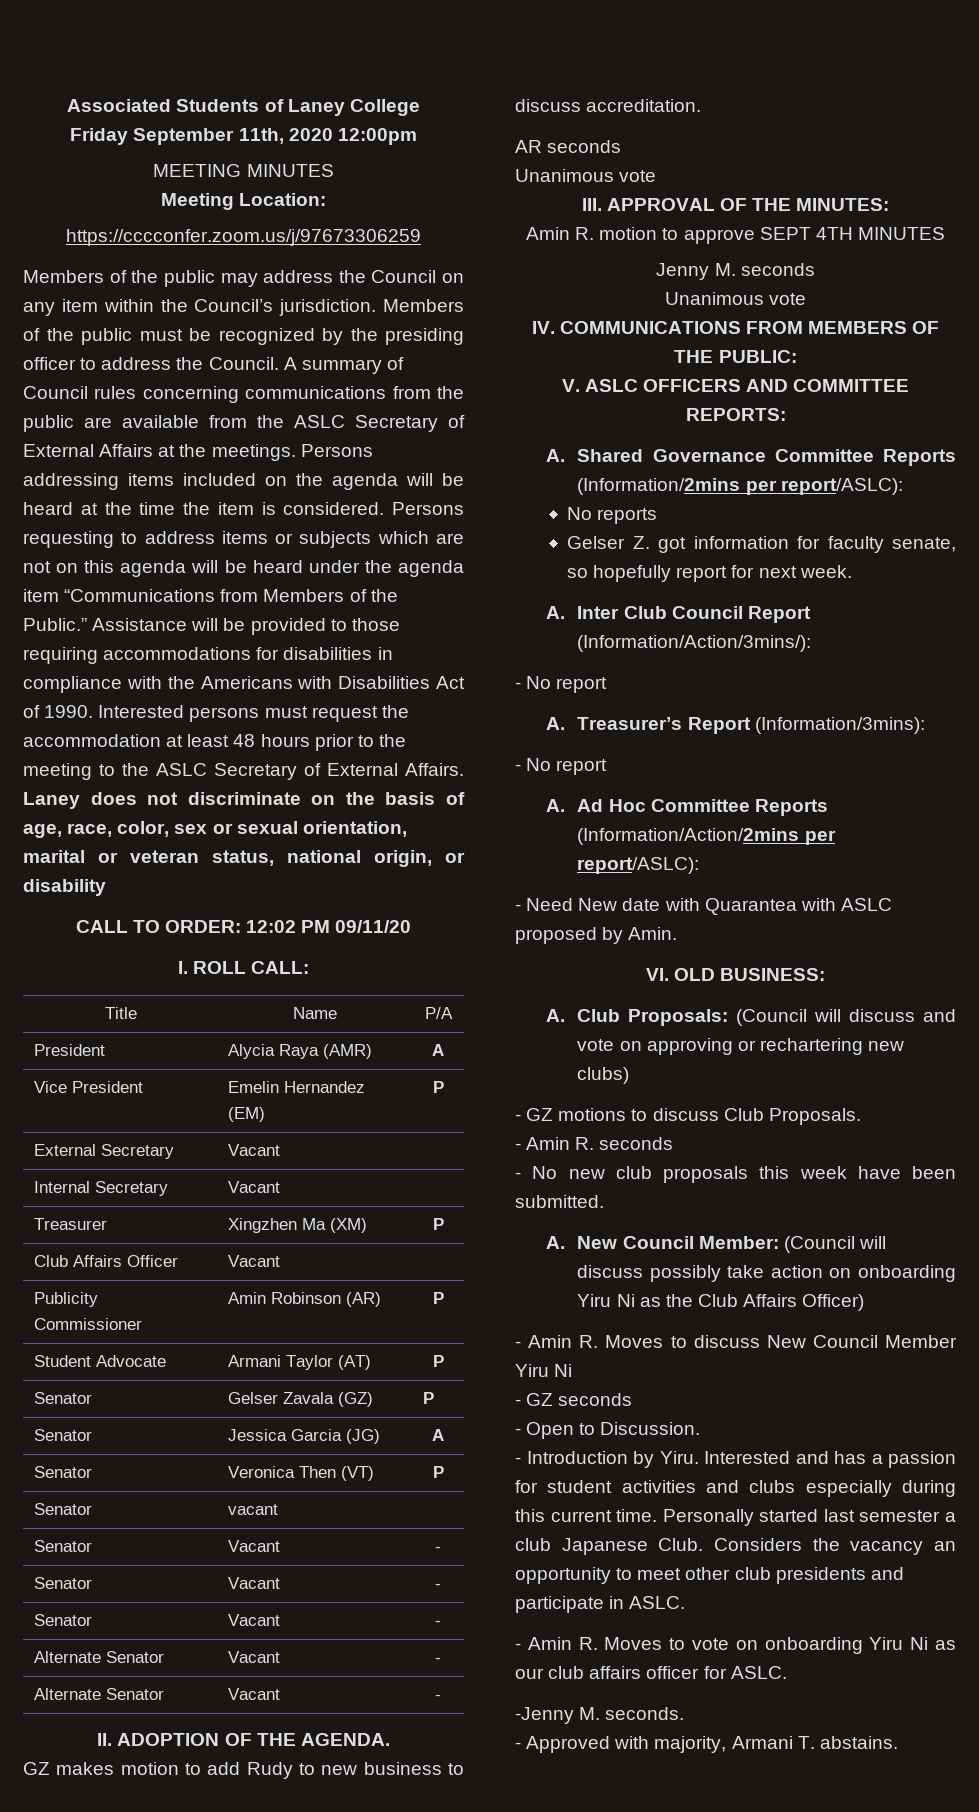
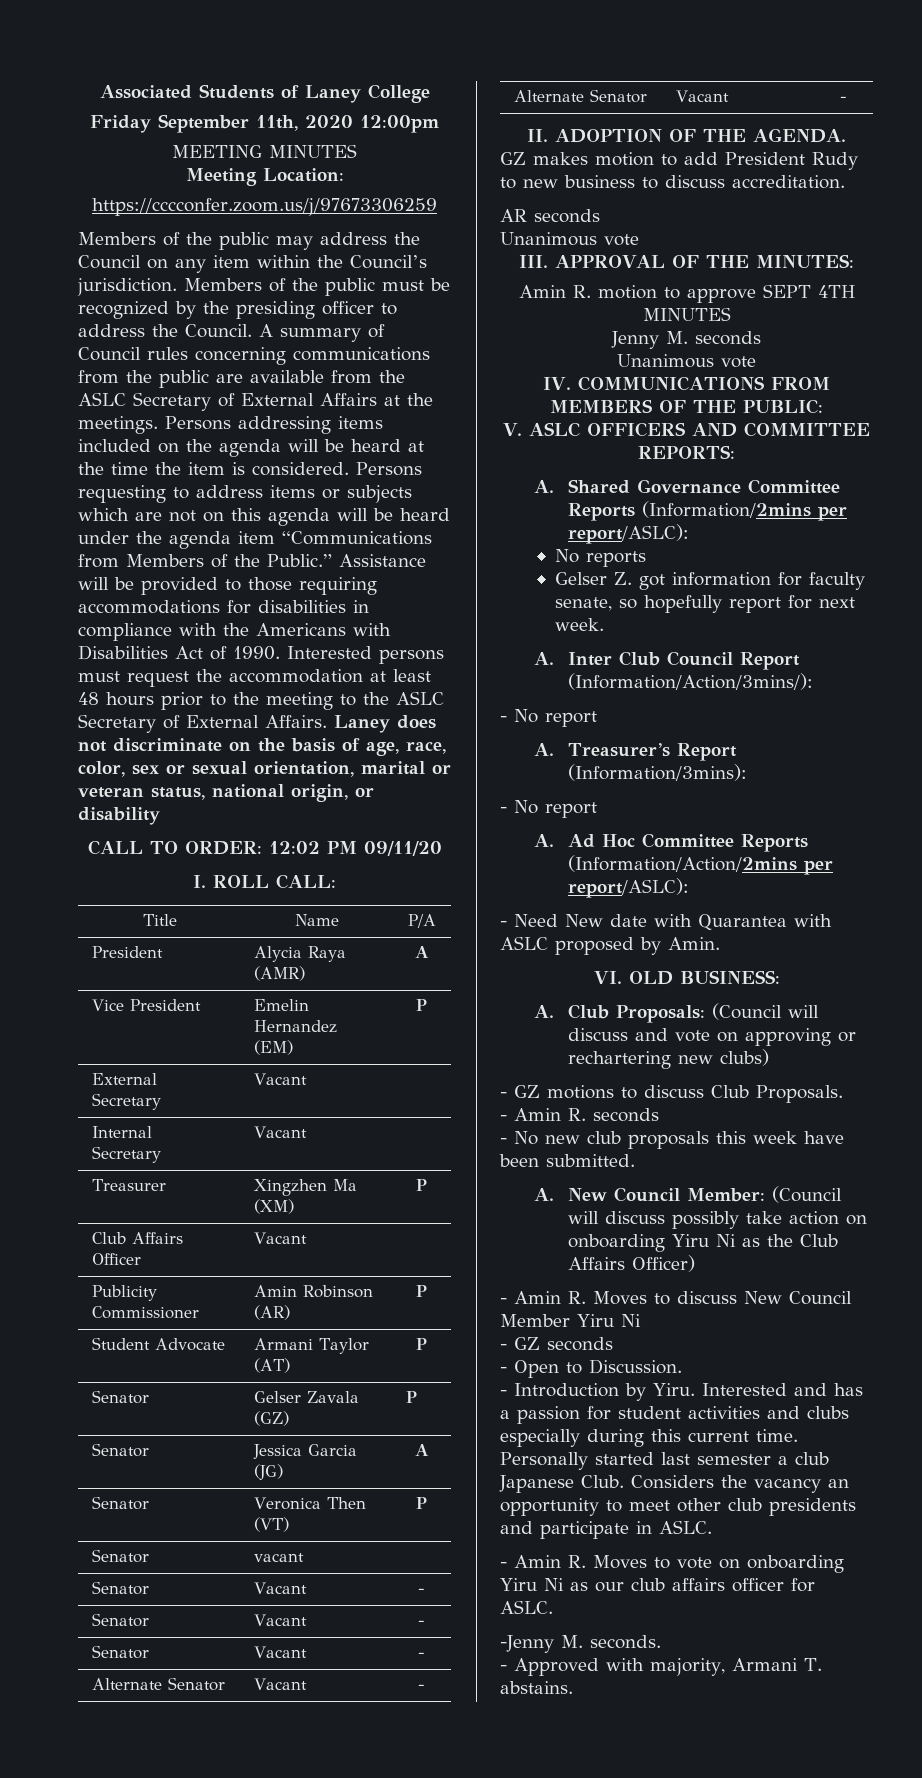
(241, 1768) none -> [725,152,805,165] President

